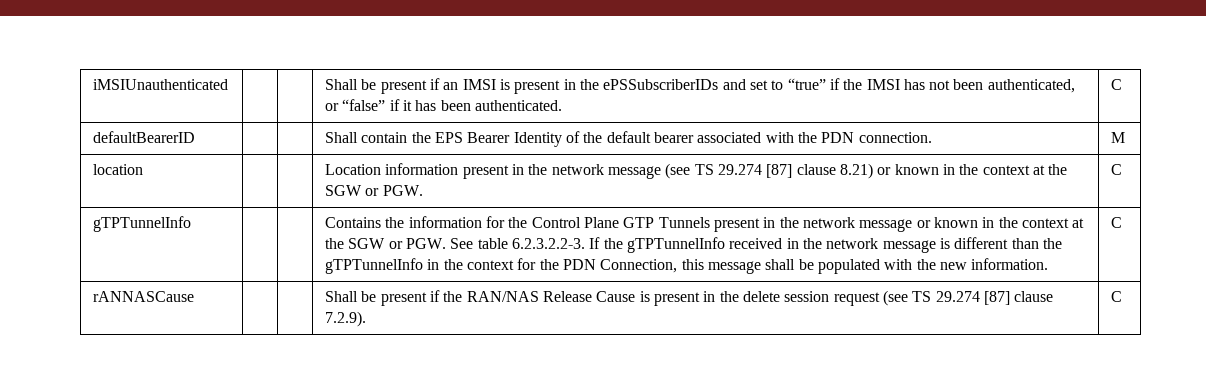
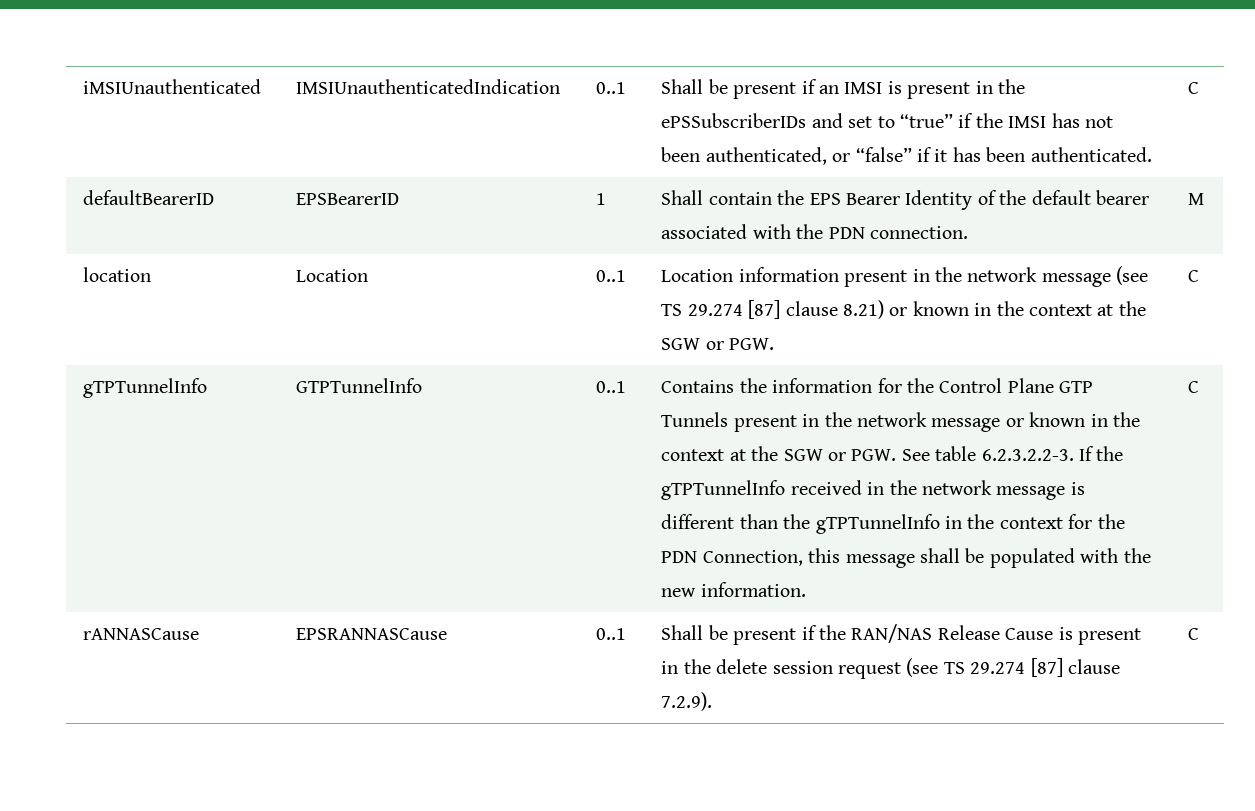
(229, 84) | -> [296,79,561,94] [596,82,627,94] IMSIUnauthenticatedIndication | 0..1
(196, 137) | -> [296,193,400,205] [596,193,607,205] EPSBearerID | 1
(144, 169) | -> [296,269,369,282] [596,270,627,282] Location | 0..1
(192, 224) | -> [296,378,423,393] [596,381,627,393] GTPTunnelInfo | 0..1
(195, 296) | -> [296,628,448,640] [596,628,627,640] EPSRANNASCause | 0..1

